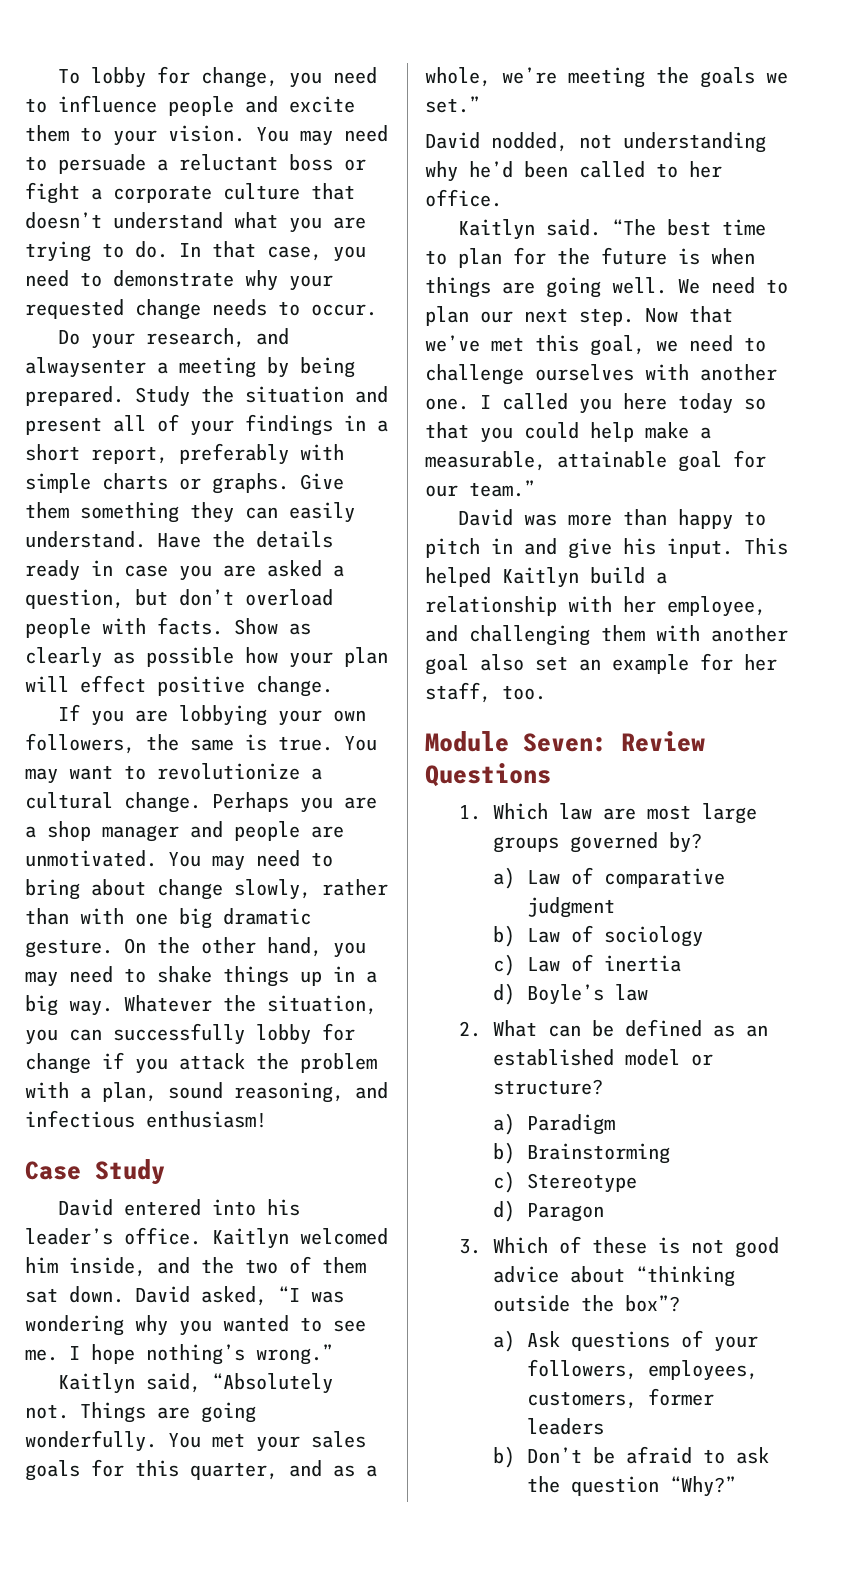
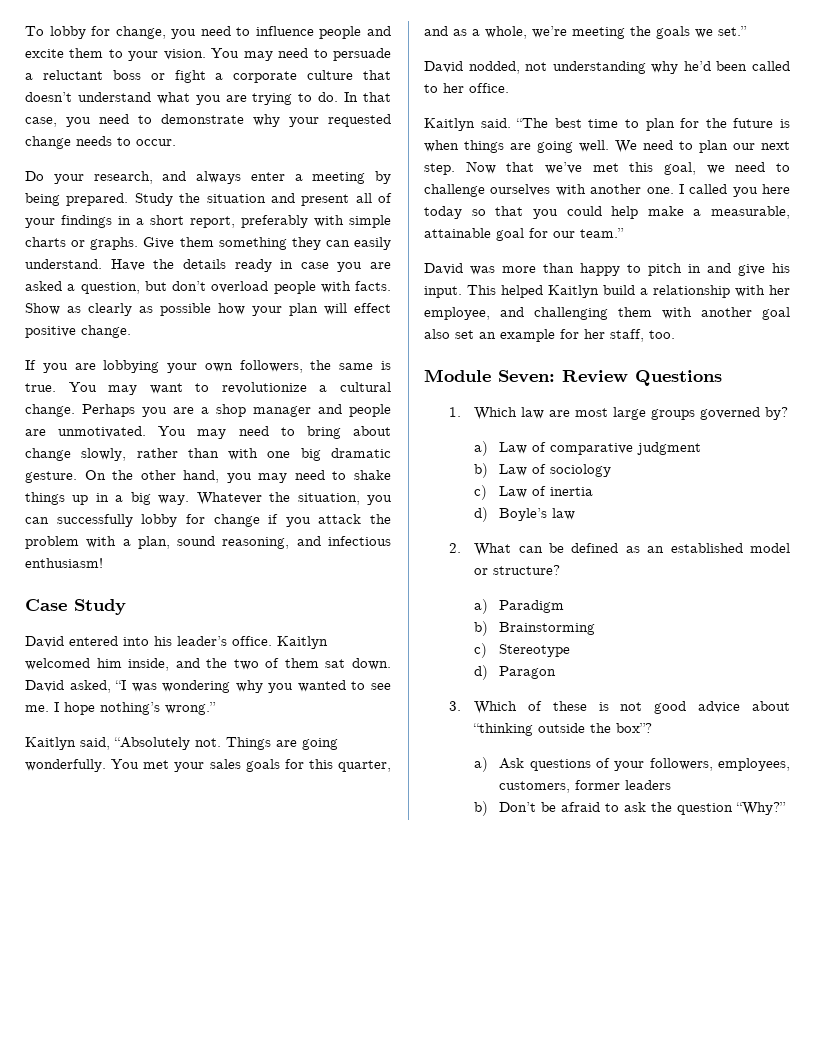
[25,357,146,378] alwaysenter -> [196,171,285,184] always enter

